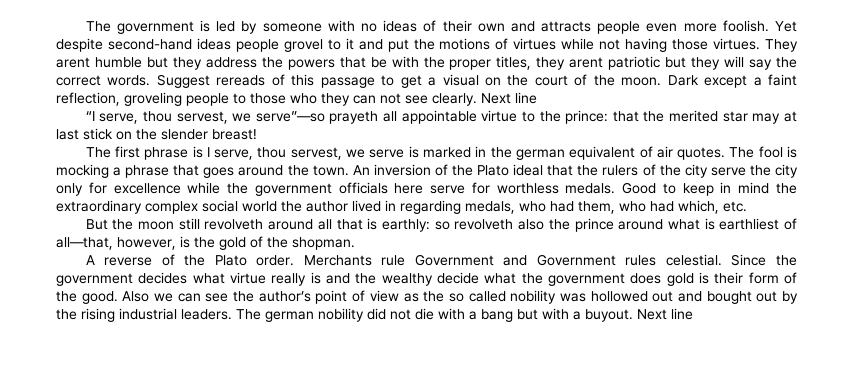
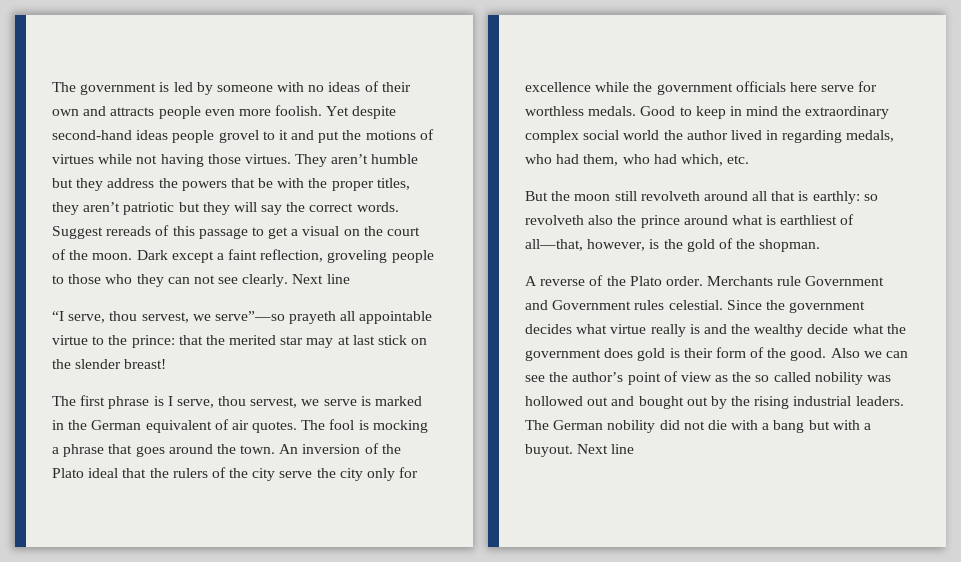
[56,57,90,68] arent -> [331,154,369,164] aren’t
[569,57,604,68] arent -> [83,202,121,212] aren’t
[515,149,565,160] german -> [91,420,142,430] German
[265,311,314,322] german -> [553,420,604,430] German

